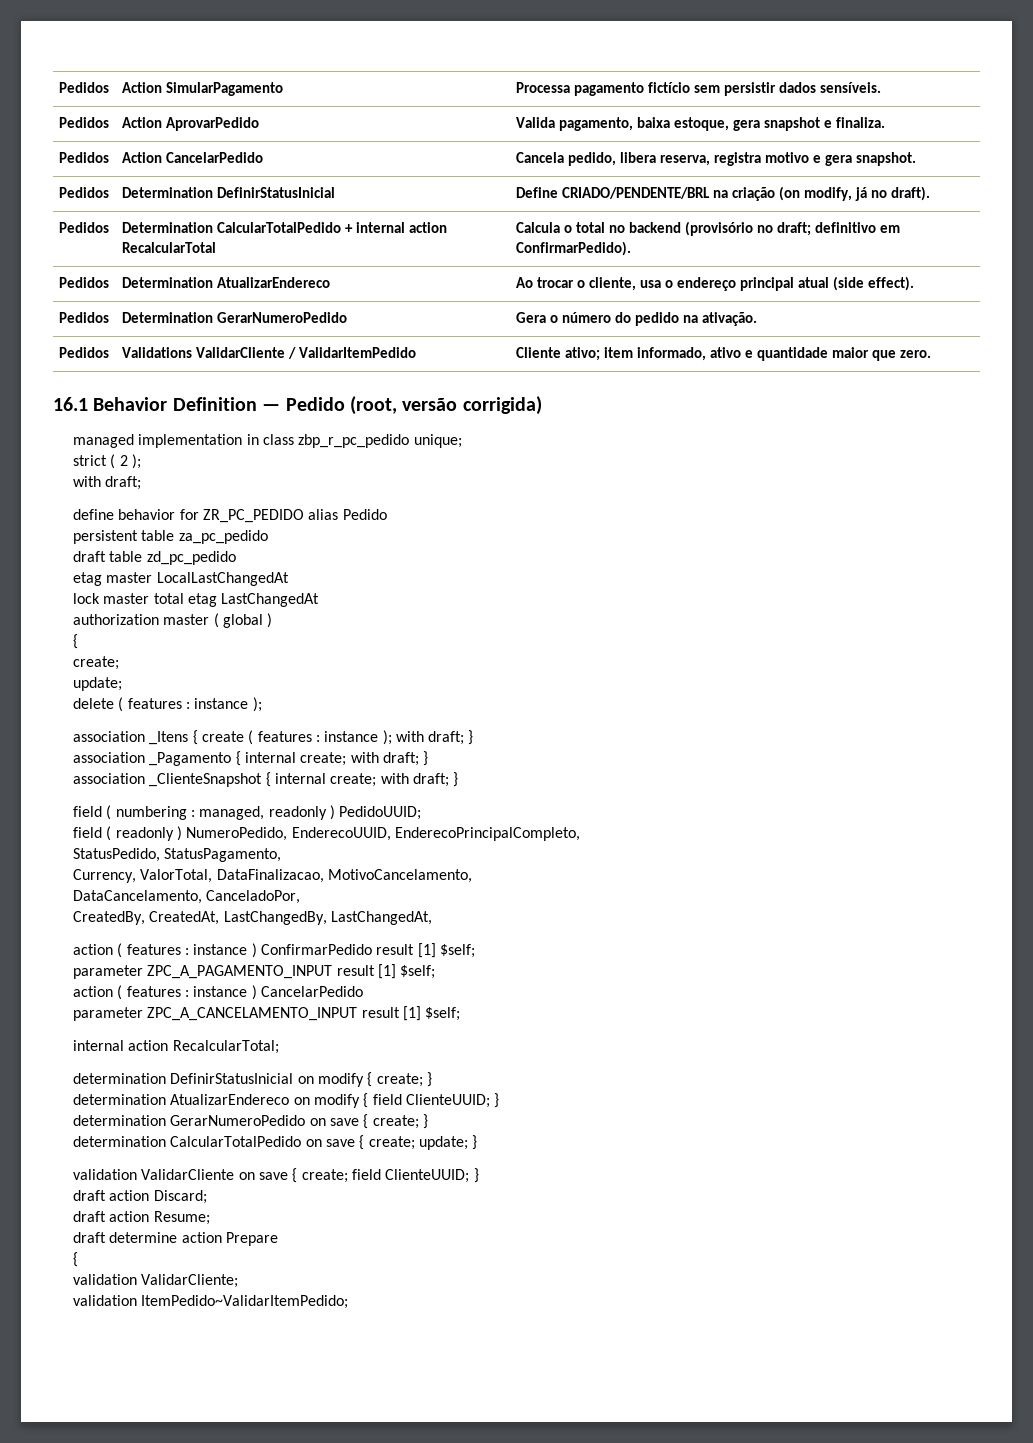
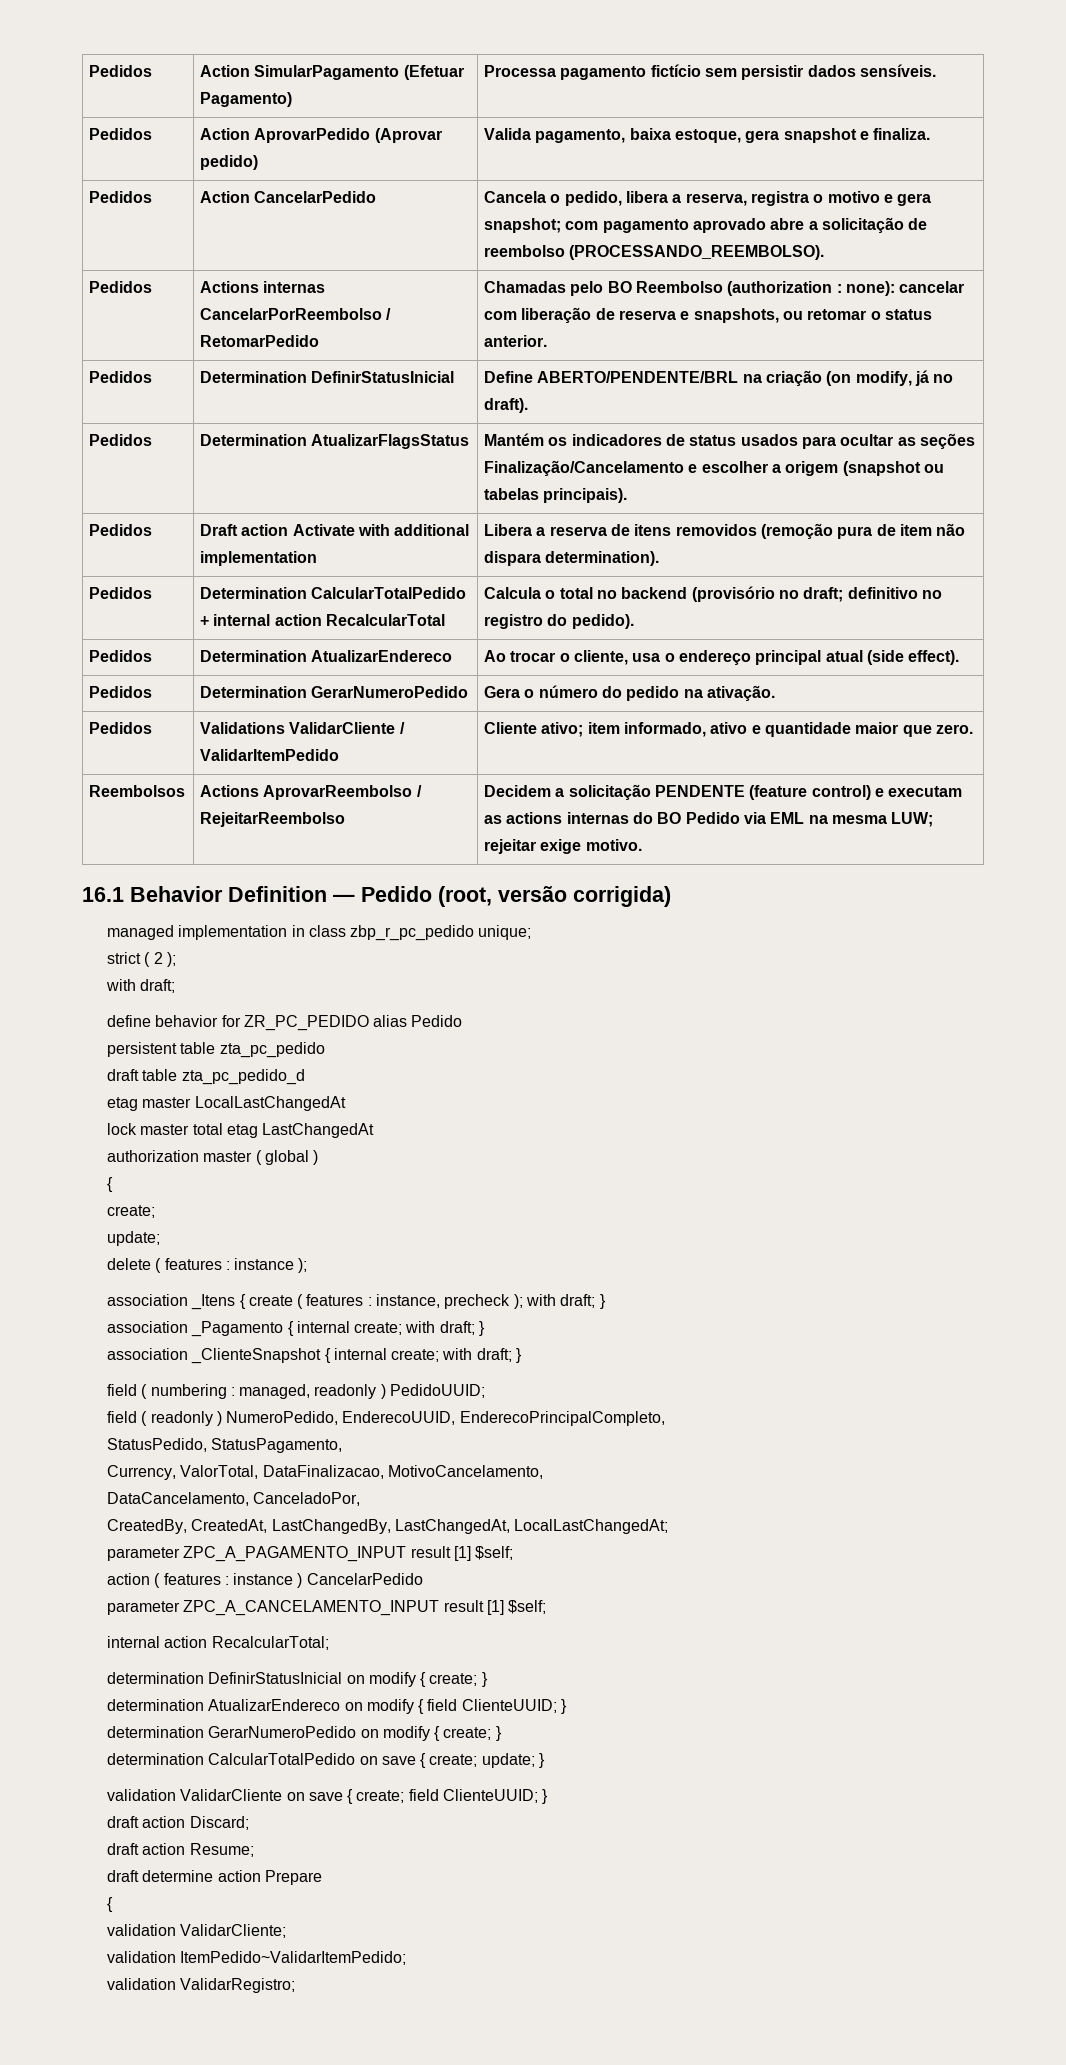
(284, 89) none -> [403,65,464,80] [200,92,293,107] (Efetuar Pagamento)
(260, 124) none -> [374,128,442,143] [200,155,259,170] (Aprovar pedido)
(565, 157) none -> [550,194,561,203] o
(657, 157) none -> [672,194,682,203] a
(762, 159) none -> [813,194,824,203] o
[855,152,916,166] snapshot. -> [484,217,928,233] [484,245,825,260] [89,281,153,293] [200,281,326,293] [200,308,392,320] [200,335,320,347] [484,281,965,296] [484,307,933,323] [484,335,548,347] snapshot; com pagamento aprovado abre a solicitação de reembolso (PROCESSANDO_REEMBOLSO). // Pedidos | Actions internas CancelarPorReembolso / RetomarPedido | Chamadas pelo BO Reembolso (authorization : none): cancelar com liberação de reserva e snapshots, ou retomar o status anterior.
[562,187,711,199] CRIADO/PENDENTE/BRL -> [537,371,739,383] ABERTO/PENDENTE/BRL
(930, 193) none -> [89,434,153,446] [200,434,470,449] [484,433,976,449] [484,460,945,476] [484,488,628,503] [89,524,153,536] [200,524,470,536] [200,551,318,566] [484,523,966,539] [484,551,660,566] // Pedidos | Determination AtualizarFlagsStatus | Mantém os indicadores de status usados para ocultar as seções Finalização/Cancelamento e escolher a origem (snapshot ou tabelas principais). // Pedidos | Draft action Activate with additional implementation | Libera a reserva de itens removidos (remoção pura de item não dispara determination).
[879,225,900,233] [516,241,632,256] em ConfirmarPedido). -> [922,590,943,599] [484,614,634,629] no registro do pedido).
(931, 354) none -> [89,785,186,797] [200,785,422,800] [200,812,346,827] [484,784,963,800] [484,812,934,827] [484,839,642,854] // Reembolsos | Actions AprovarReembolso / RejeitarReembolso | Decidem a solicitação PENDENTE (feature control) e executam as actions internas do BO Pedido via EML na mesma LUW; rejeitar exige motivo.
[178,530,268,544] za_pc_pedido -> [219,1042,325,1058] zta_pc_pedido
[146,551,236,565] zd_pc_pedido -> [181,1069,305,1085] zta_pc_pedido_d
[324,731,379,742] instance -> [376,1294,511,1309] instance, precheck
[72,943,475,958] // action ( features : instance ) ConfirmarPedido result [1] $self; -> [514,1519,669,1534] LocalLastChangedAt;
[329,1118,359,1126] save -> [382,1726,430,1741] modify
(349, 1302) none -> [106,1978,296,1993] // validation ValidarRegistro;

